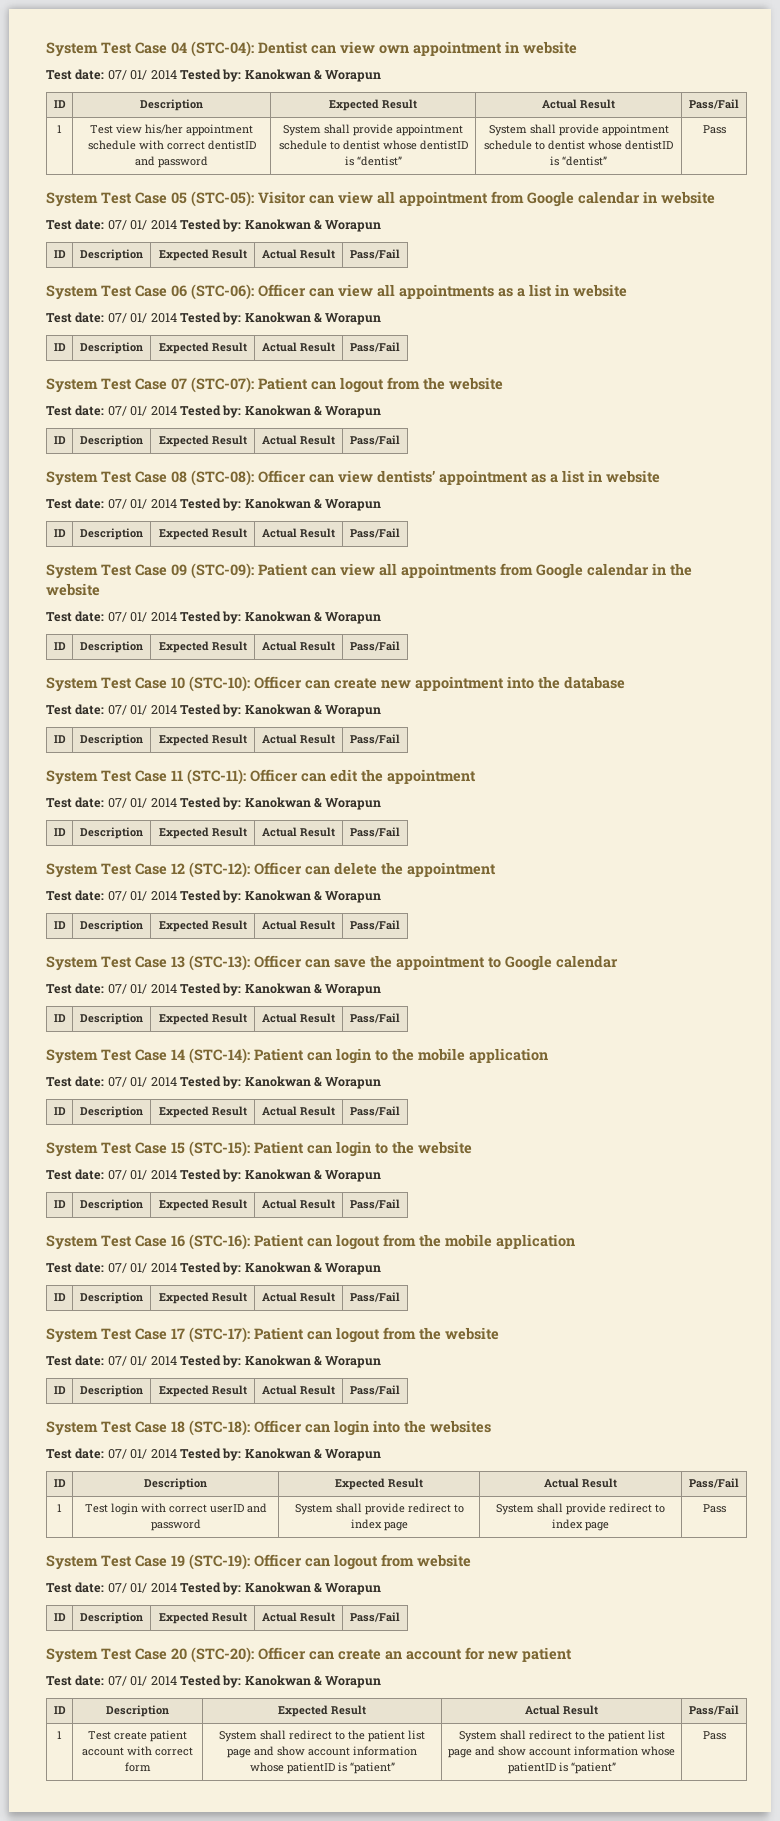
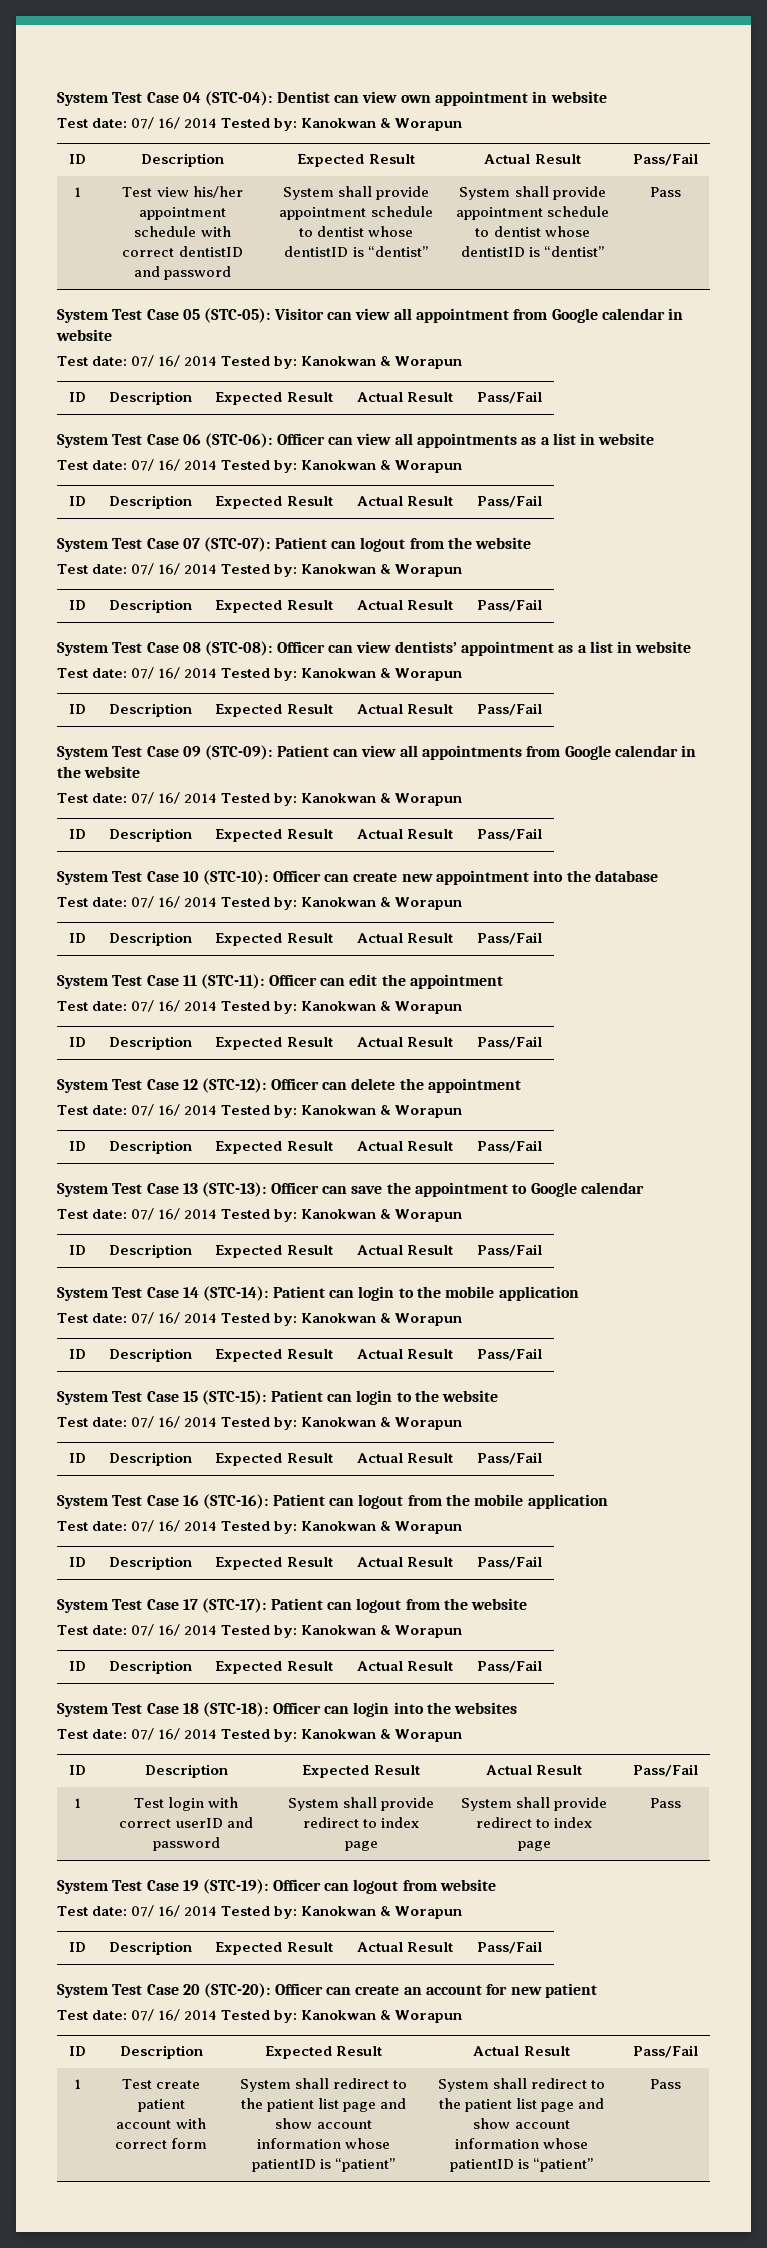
[130,70,148,80] 01/ -> [158,117,181,129] 16/
[130,220,148,230] 01/ -> [158,355,181,367] 16/
[130,313,148,323] 01/ -> [158,459,181,471] 16/
[130,406,148,416] 01/ -> [158,563,181,575] 16/
[130,499,148,509] 01/ -> [158,667,181,679] 16/
[130,612,148,622] 01/ -> [158,792,181,804] 16/
[130,705,148,715] 01/ -> [158,896,181,908] 16/
[130,798,148,808] 01/ -> [158,1000,181,1012] 16/
[130,891,148,901] 01/ -> [158,1104,181,1116] 16/
[130,984,148,994] 01/ -> [158,1208,181,1220] 16/
[130,1077,148,1087] 01/ -> [158,1312,181,1324] 16/
[130,1170,148,1180] 01/ -> [158,1416,181,1428] 16/
[130,1263,148,1273] 01/ -> [158,1520,181,1532] 16/
[130,1356,148,1366] 01/ -> [158,1624,181,1636] 16/
[130,1449,148,1459] 01/ -> [158,1728,181,1740] 16/
[130,1583,148,1593] 01/ -> [158,1905,181,1917] 16/
[130,1676,148,1686] 01/ -> [158,2009,181,2021] 16/

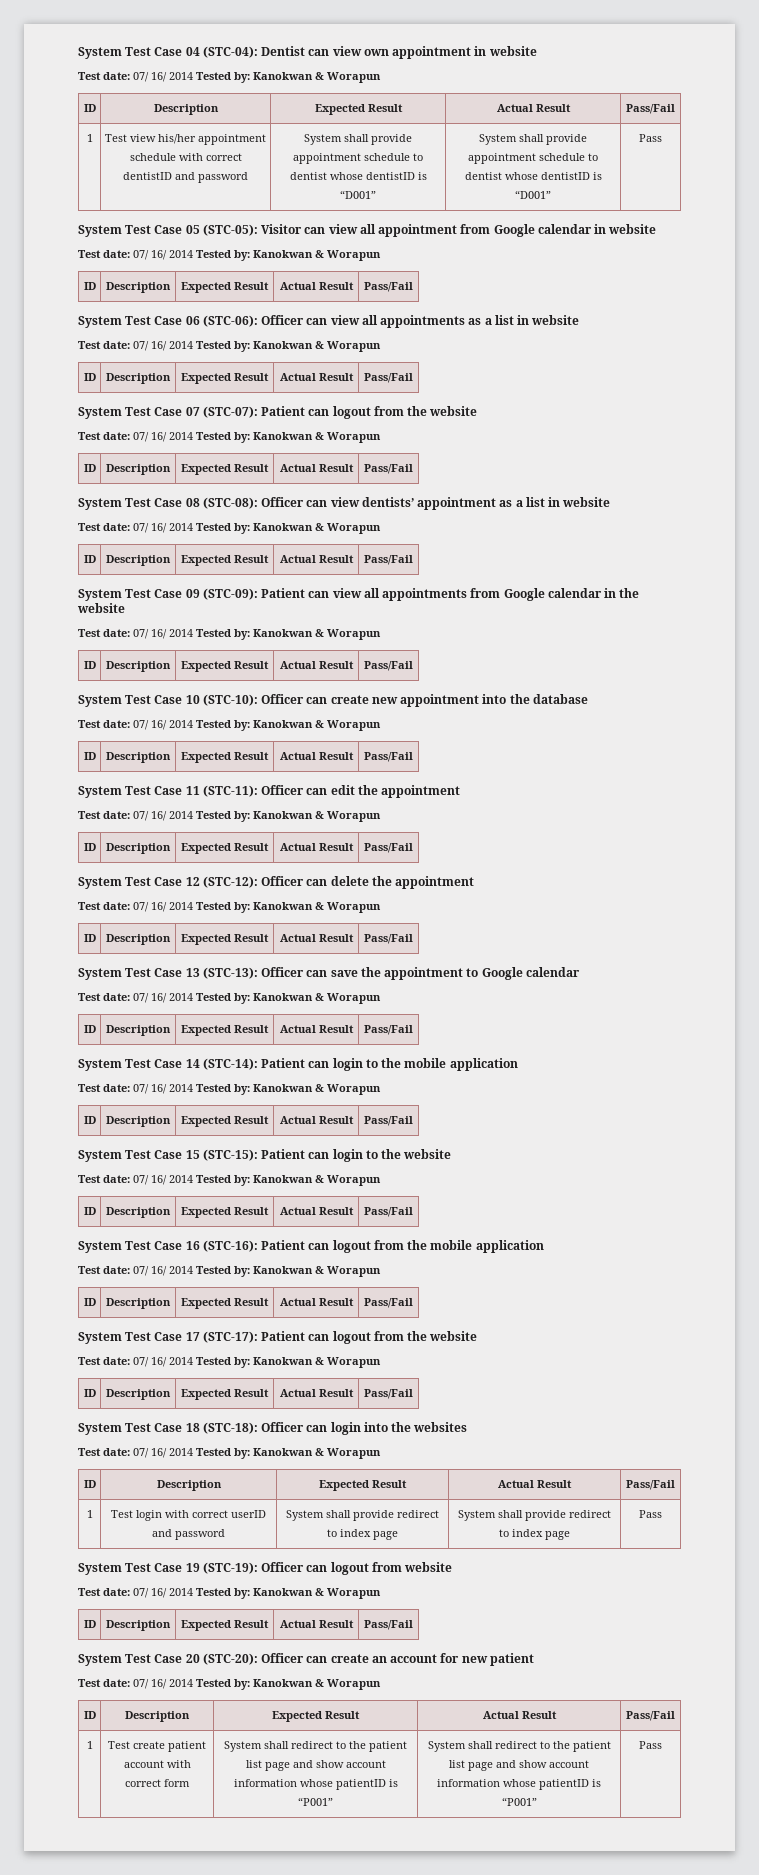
[367,246,428,257] “dentist” -> [340,190,376,199] “D001”
[544,246,605,257] “dentist” -> [515,190,551,199] “D001”
[335,2158,396,2172] “patient” -> [298,1797,333,1806] “P001”
[533,2158,594,2172] “patient” -> [501,1797,537,1806] “P001”

